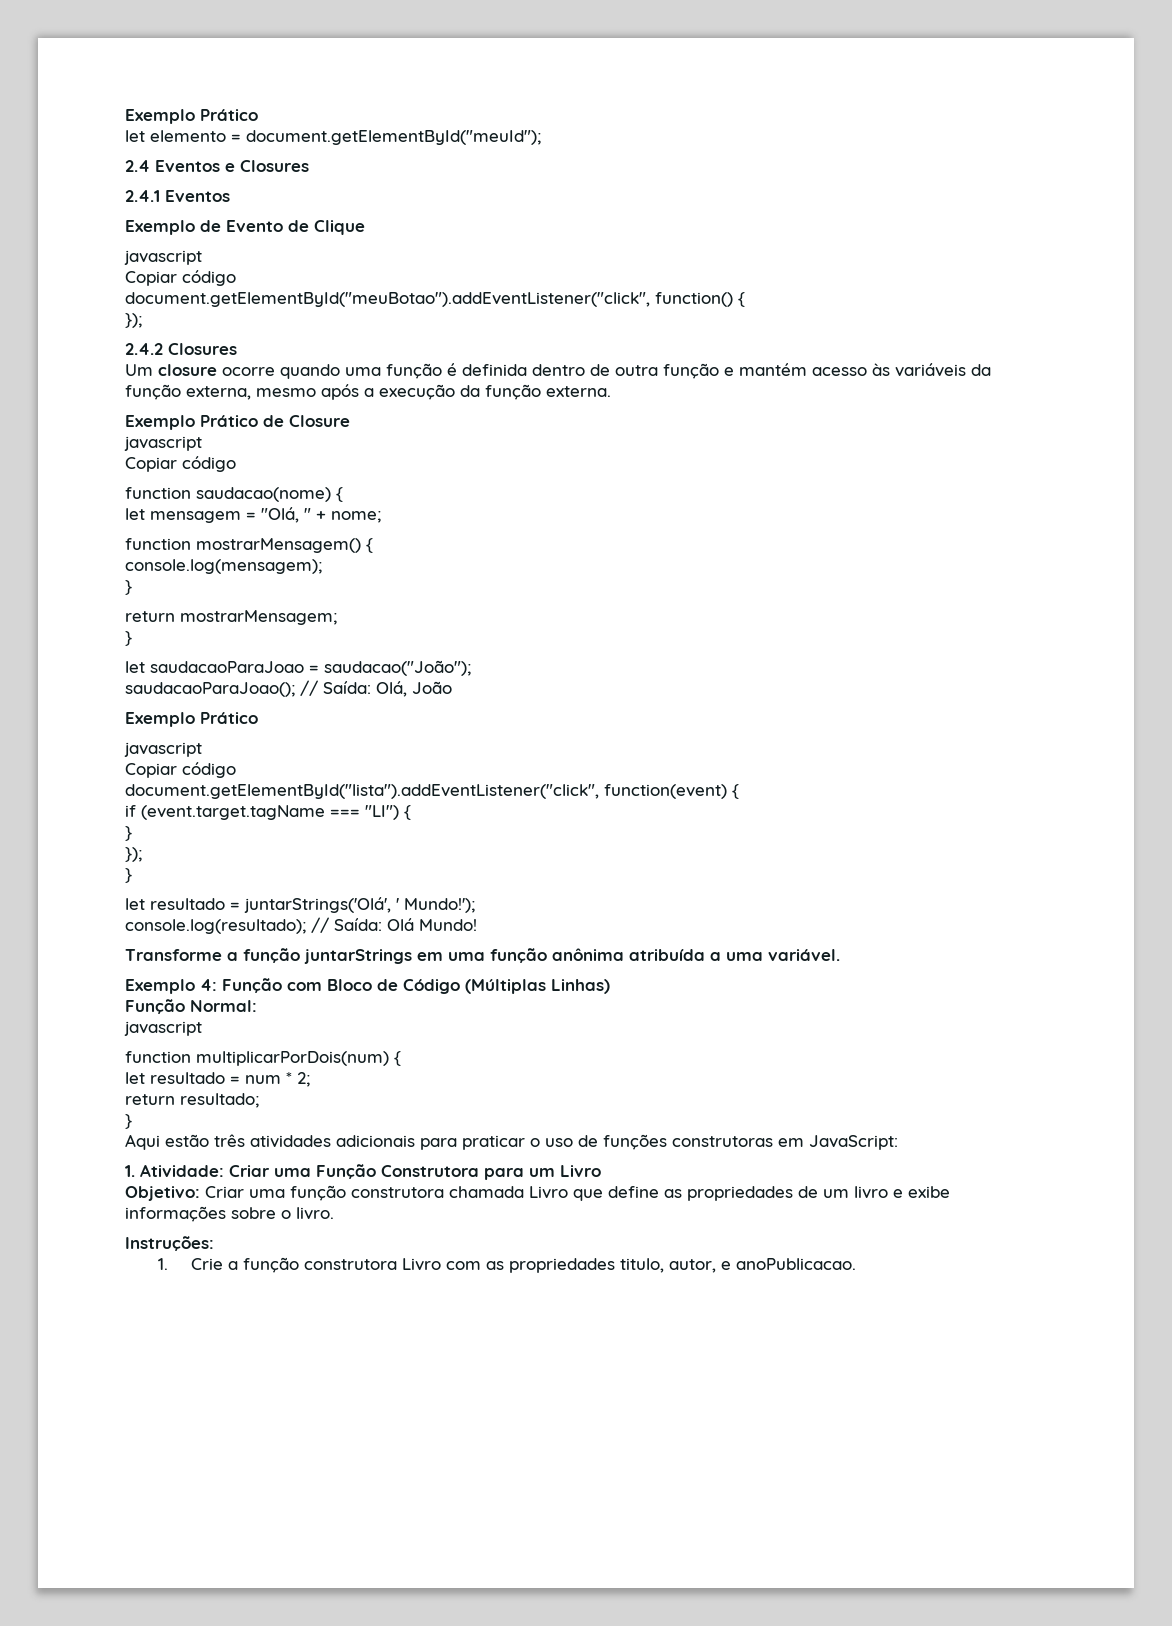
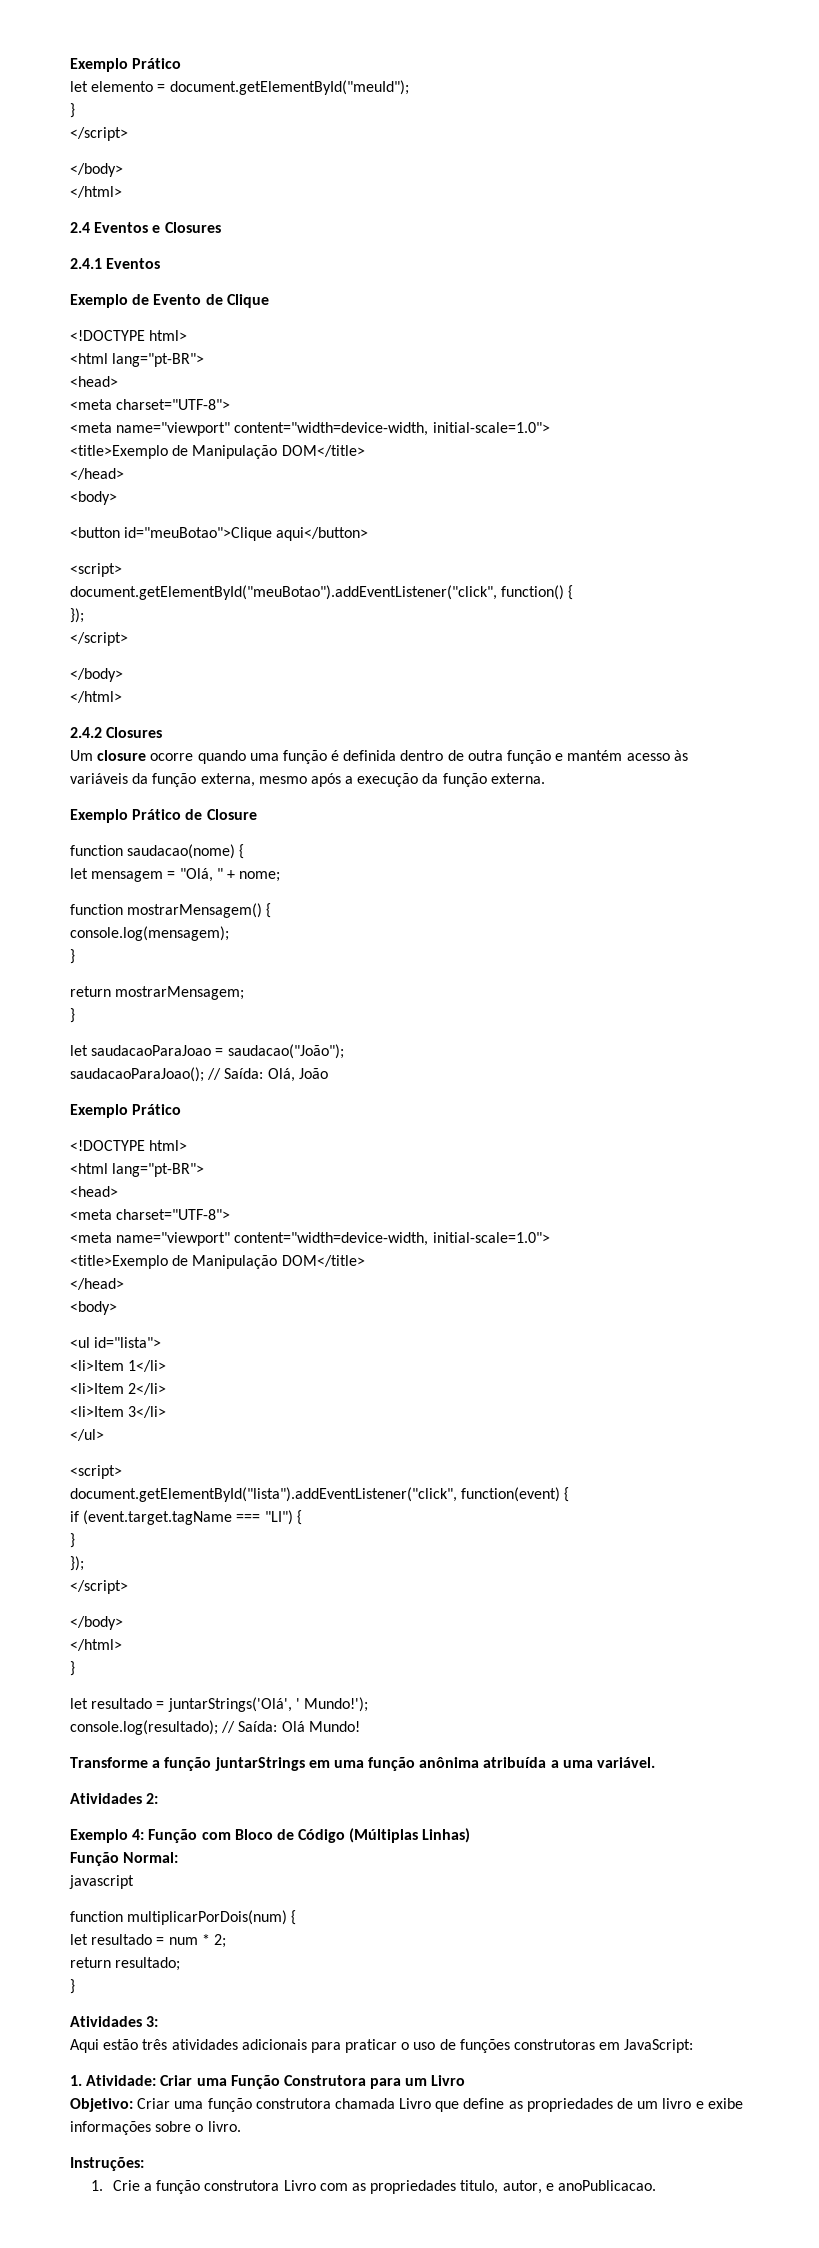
(541, 137) none -> [70,103,75,118] [70,127,128,141] [70,163,123,177] [70,186,122,198] // } // </script> // </body> // </html>
[124,250,202,265] [125,270,236,286] javascript // Copiar código -> [70,330,188,341] [70,353,205,367] [70,376,118,387] [70,399,231,410] [70,422,550,436] [70,445,365,459] [70,468,124,480] [70,491,117,505] [70,527,369,541] [70,563,122,577] <!DOCTYPE html> // <html lang="pt-BR"> // <head> // <meta charset="UTF-8"> // <meta name="viewport" content="width=device-width, initial-scale=1.0"> // <title>Exemplo de Manipulação DOM</title> // </head> // <body> // <button id="meuBotao">Clique aqui</button> // <script>
(142, 320) none -> [70,632,128,646] [70,668,123,682] [70,691,122,703] // </script> // </body> // </html>
[124,436,202,451] [125,456,236,472] // javascript // Copiar código -> (257, 814) none
[124,742,202,757] [125,762,236,778] javascript // Copiar código -> [70,1140,188,1151] [70,1163,205,1177] [70,1186,118,1197] [70,1209,231,1220] [70,1232,550,1246] [70,1255,365,1269] [70,1278,124,1290] [70,1301,117,1315] [70,1337,162,1348] [70,1360,167,1372] [70,1383,167,1395] [70,1406,167,1418] [70,1429,104,1441] [70,1465,122,1479] <!DOCTYPE html> // <html lang="pt-BR"> // <head> // <meta charset="UTF-8"> // <meta name="viewport" content="width=device-width, initial-scale=1.0"> // <title>Exemplo de Manipulação DOM</title> // </head> // <body> // <ul id="lista"> // <li>Item 1</li> // <li>Item 2</li> // <li>Item 3</li> // </ul> // <script>
(142, 854) none -> [70,1580,128,1594] [70,1616,123,1630] [70,1639,122,1651] // </script> // </body> // </html>
(840, 955) none -> [70,1793,159,1804] // Atividades 2:
(132, 1121) none -> [70,2016,159,2027] // Atividades 3:

